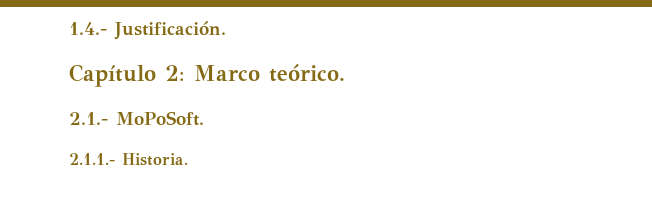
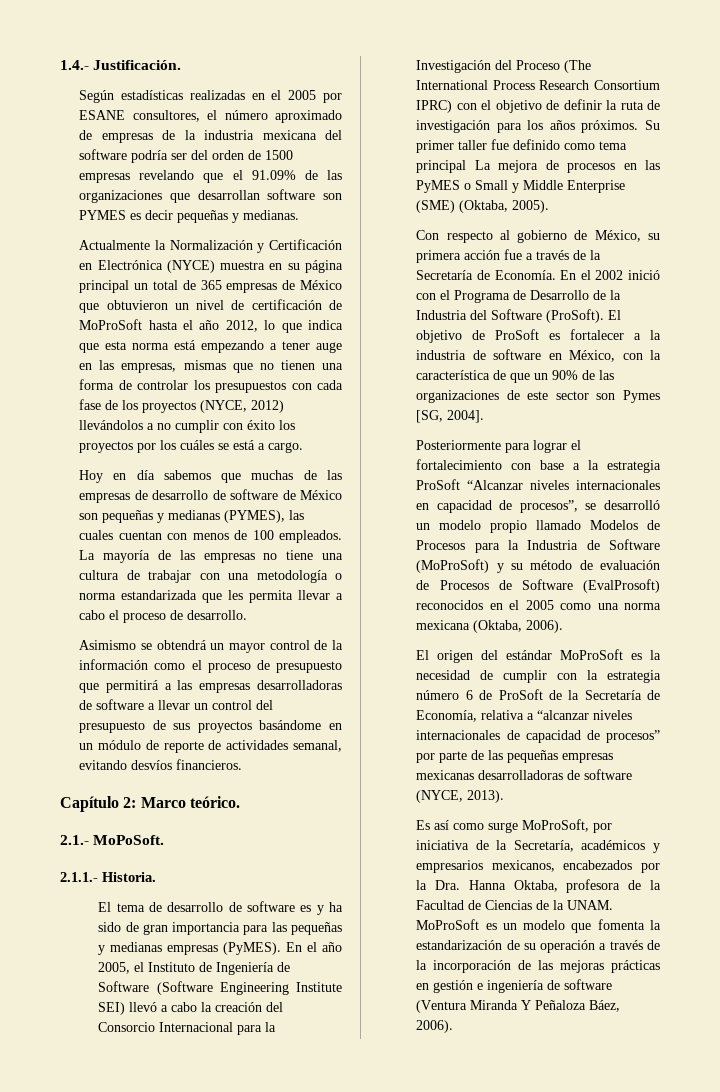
(226, 30) none -> [79,90,342,103] [79,110,342,123] [79,130,342,143] [79,149,294,163] [79,170,342,183] [79,189,342,203] [79,210,300,223] [79,239,342,253] [79,260,343,273] [79,280,343,293] [79,299,342,313] [79,319,343,333] [79,340,342,353] [79,360,344,373] [79,379,344,393] [79,399,285,413] [79,420,296,433] [79,440,304,453] [79,470,342,483] [79,489,343,503] [79,510,305,523] [79,530,342,543] [79,550,344,563] [79,570,342,583] [79,590,343,603] [79,610,248,623] [79,640,343,653] [79,659,342,673] [79,680,342,693] [79,699,274,710] [79,720,342,733] [79,740,342,753] [79,759,243,770] // Según estadísticas realizadas en el 2005 por ESANE consultores, el número aproximado de empresas de la industria mexicana del software podría ser del orden de 1500 empresas revelando que el 91.09% de las organizaciones que desarrollan software son PYMES es decir pequeñas y medianas. // Actualmente la Normalización y Certificación en Electrónica (NYCE) muestra en su página principal un total de 365 empresas de México que obtuvieron un nivel de certificación de MoProSoft hasta el año 2012, lo que indica que esta norma está empezando a tener auge en las empresas, mismas que no tienen una forma de controlar los presupuestos con cada fase de los proyectos (NYCE, 2012) llevándolos a no cumplir con éxito los proyectos por los cuáles se está a cargo. // Hoy en día sabemos que muchas de las empresas de desarrollo de software de México son pequeñas y medianas (PYMES), las cuales cuentan con menos de 100 empleados. La mayoría de las empresas no tiene una cultura de trabajar con una metodología o norma estandarizada que les permita llevar a cabo el proceso de desarrollo. // Asimismo se obtendrá un mayor control de la información como el proceso de presupuesto que permitirá a las empresas desarrolladoras de software a llevar un control del presupuesto de sus proyectos basándome en un módulo de reporte de actividades semanal, evitando desvíos financieros.
(188, 159) none -> [98,901,343,915] [98,922,342,935] [98,942,343,955] [98,962,291,975] [98,981,342,995] [98,1002,284,1015] [98,1022,277,1035] [416,60,592,73] [416,80,660,90] [416,99,660,113] [416,120,660,133] [416,139,628,153] [416,160,660,173] [416,180,626,193] [416,200,550,213] [416,230,660,243] [416,249,602,263] [416,270,660,280] [416,290,622,303] [416,309,622,323] [416,329,661,343] [416,349,661,362] [416,370,615,383] [416,390,660,403] [416,410,485,423] [416,440,582,453] [416,459,661,473] [416,479,660,490] [416,500,660,513] [416,520,660,533] [416,539,660,553] [416,559,660,573] [416,579,660,593] [416,600,661,610] [416,620,564,633] [416,649,661,663] [416,670,661,683] [416,689,660,700] [416,710,633,722] [416,730,660,743] [416,750,614,763] [416,769,633,780] [416,790,505,803] [416,819,613,833] [416,840,660,853] [416,860,660,873] [416,879,661,893] [416,900,614,910] [416,919,661,933] [416,940,660,953] [416,960,660,973] [416,979,613,993] [416,1000,621,1013] [416,1020,454,1033] // El tema de desarrollo de software es y ha sido de gran importancia para las pequeñas y medianas empresas (PyMES). En el año 2005, el Instituto de Ingeniería de Software (Software Engineering Institute SEI) llevó a cabo la creación del Consorcio Internacional para la Investigación del Proceso (The International Process Research Consortium IPRC) con el objetivo de definir la ruta de investigación para los años próximos. Su primer taller fue definido como tema principal La mejora de procesos en las PyMES o Small y Middle Enterprise (SME) (Oktaba, 2005). // Con respecto al gobierno de México, su primera acción fue a través de la Secretaría de Economía. En el 2002 inició con el Programa de Desarrollo de la Industria del Software (ProSoft). El objetivo de ProSoft es fortalecer a la industria de software en México, con la característica de que un 90% de las organizaciones de este sector son Pymes [SG, 2004]. // Posteriormente para lograr el fortalecimiento con base a la estrategia ProSoft “Alcanzar niveles internacionales en capacidad de procesos”, se desarrolló un modelo propio llamado Modelos de Procesos para la Industria de Software (MoProSoft) y su método de evaluación de Procesos de Software (EvalProsoft) reconocidos en el 2005 como una norma mexicana (Oktaba, 2006). // El origen del estándar MoProSoft es la necesidad de cumplir con la estrategia número 6 de ProSoft de la Secretaría de Economía, relativa a “alcanzar niveles internacionales de capacidad de procesos” por parte de las pequeñas empresas mexicanas desarrolladoras de software (NYCE, 2013). // Es así como surge MoProSoft, por iniciativa de la Secretaría, académicos y empresarios mexicanos, encabezados por la Dra. Hanna Oktaba, profesora de la Facultad de Ciencias de la UNAM. MoProSoft es un modelo que fomenta la estandarización de su operación a través de la incorporación de las mejoras prácticas en gestión e ingeniería de software (Ventura Miranda Y Peñaloza Báez, 2006).

